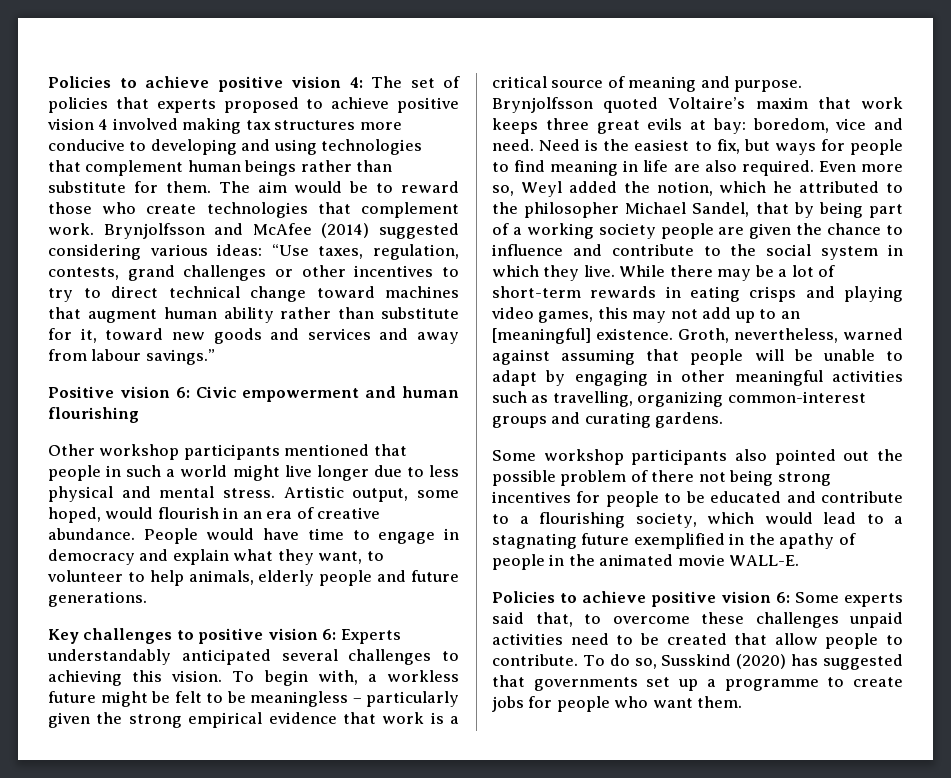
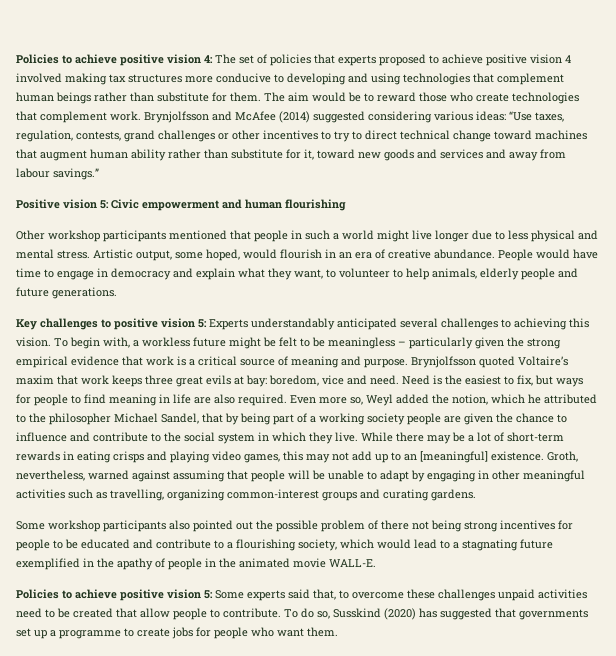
[175,387,190,398] 6: -> [100,200,109,209] 5:
[322,629,337,640] 6: -> [198,319,207,328] 5:
[776,592,790,603] 6: -> [204,590,213,599] 5:

